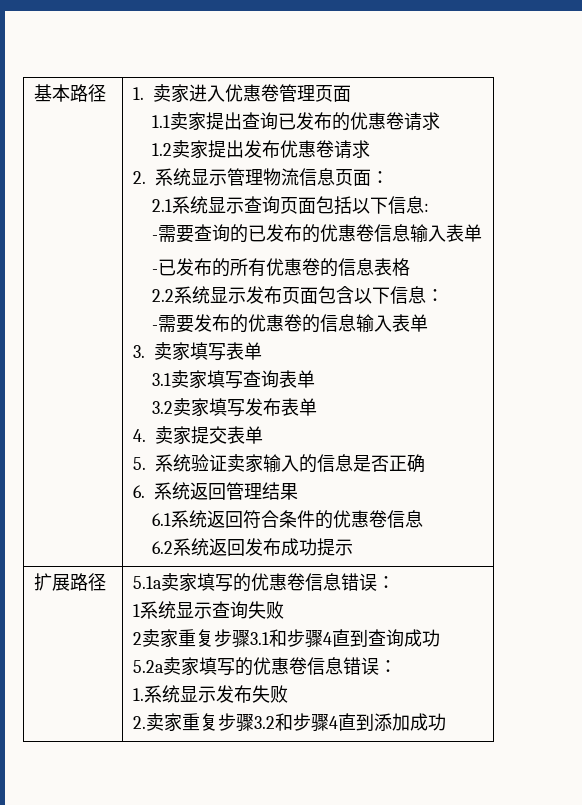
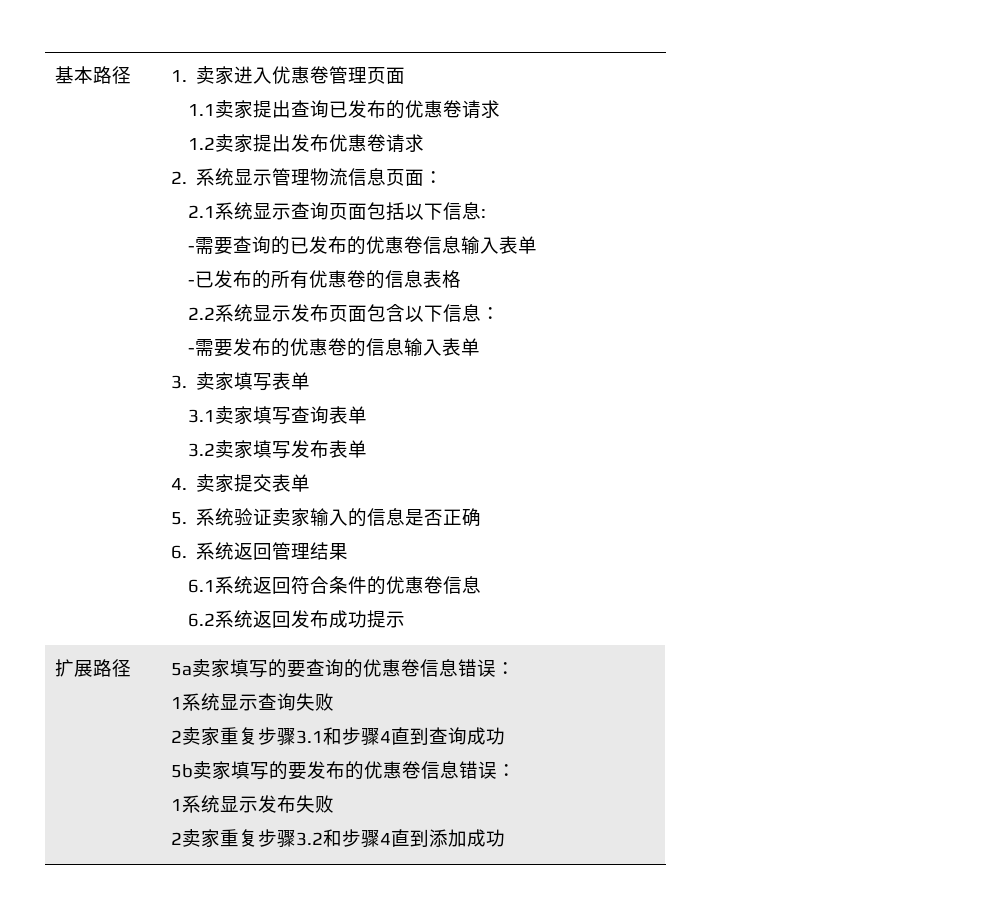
[132,573,251,592] 5.1a卖家填写的 -> [171,659,364,678] 5a卖家填写的要查询的
[132,657,397,676] [132,688,144,701] 5.2a卖家填写的优惠卷信息错误： // 1. -> [171,761,517,780] [171,799,183,811] 5b卖家填写的要发布的优惠卷信息错误： // 1
[132,716,146,729] 2. -> [171,832,183,845] 2

